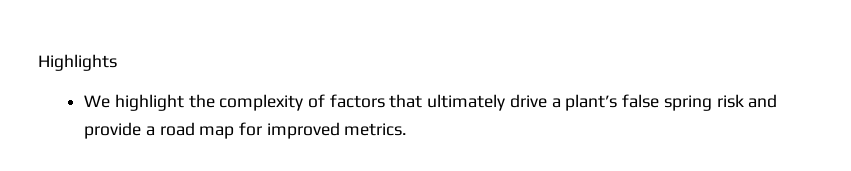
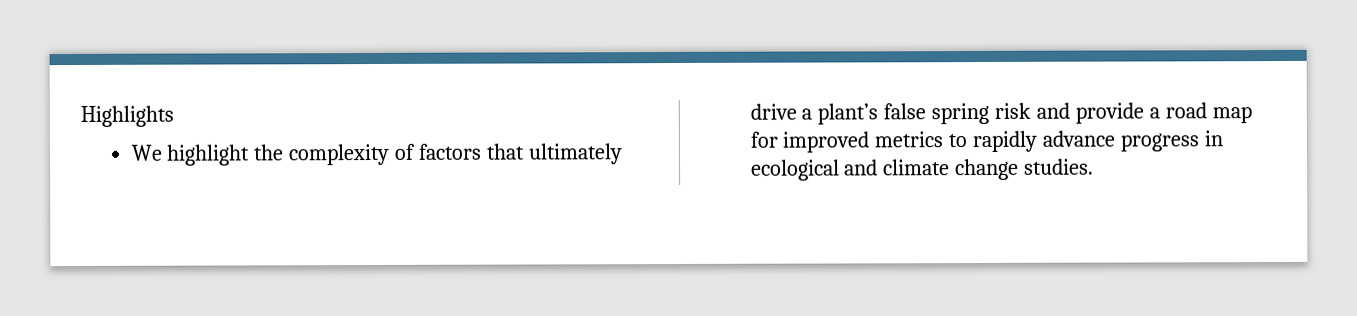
[344,123,407,136] metrics. -> [874,130,1224,153] [750,158,1095,181] metrics to rapidly advance progress in ecological and climate change studies.

